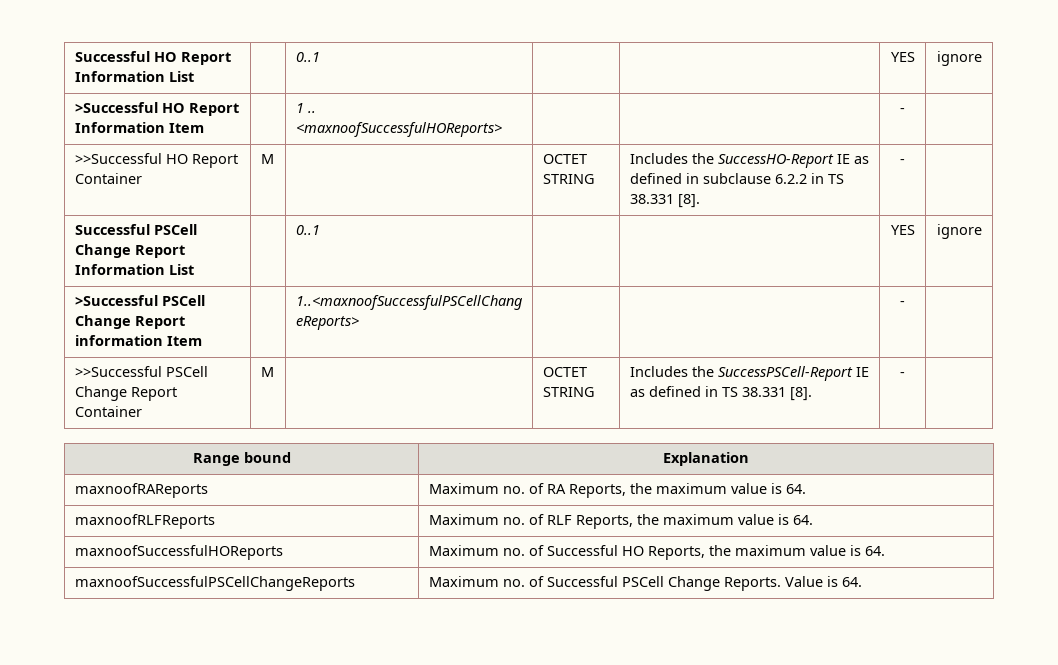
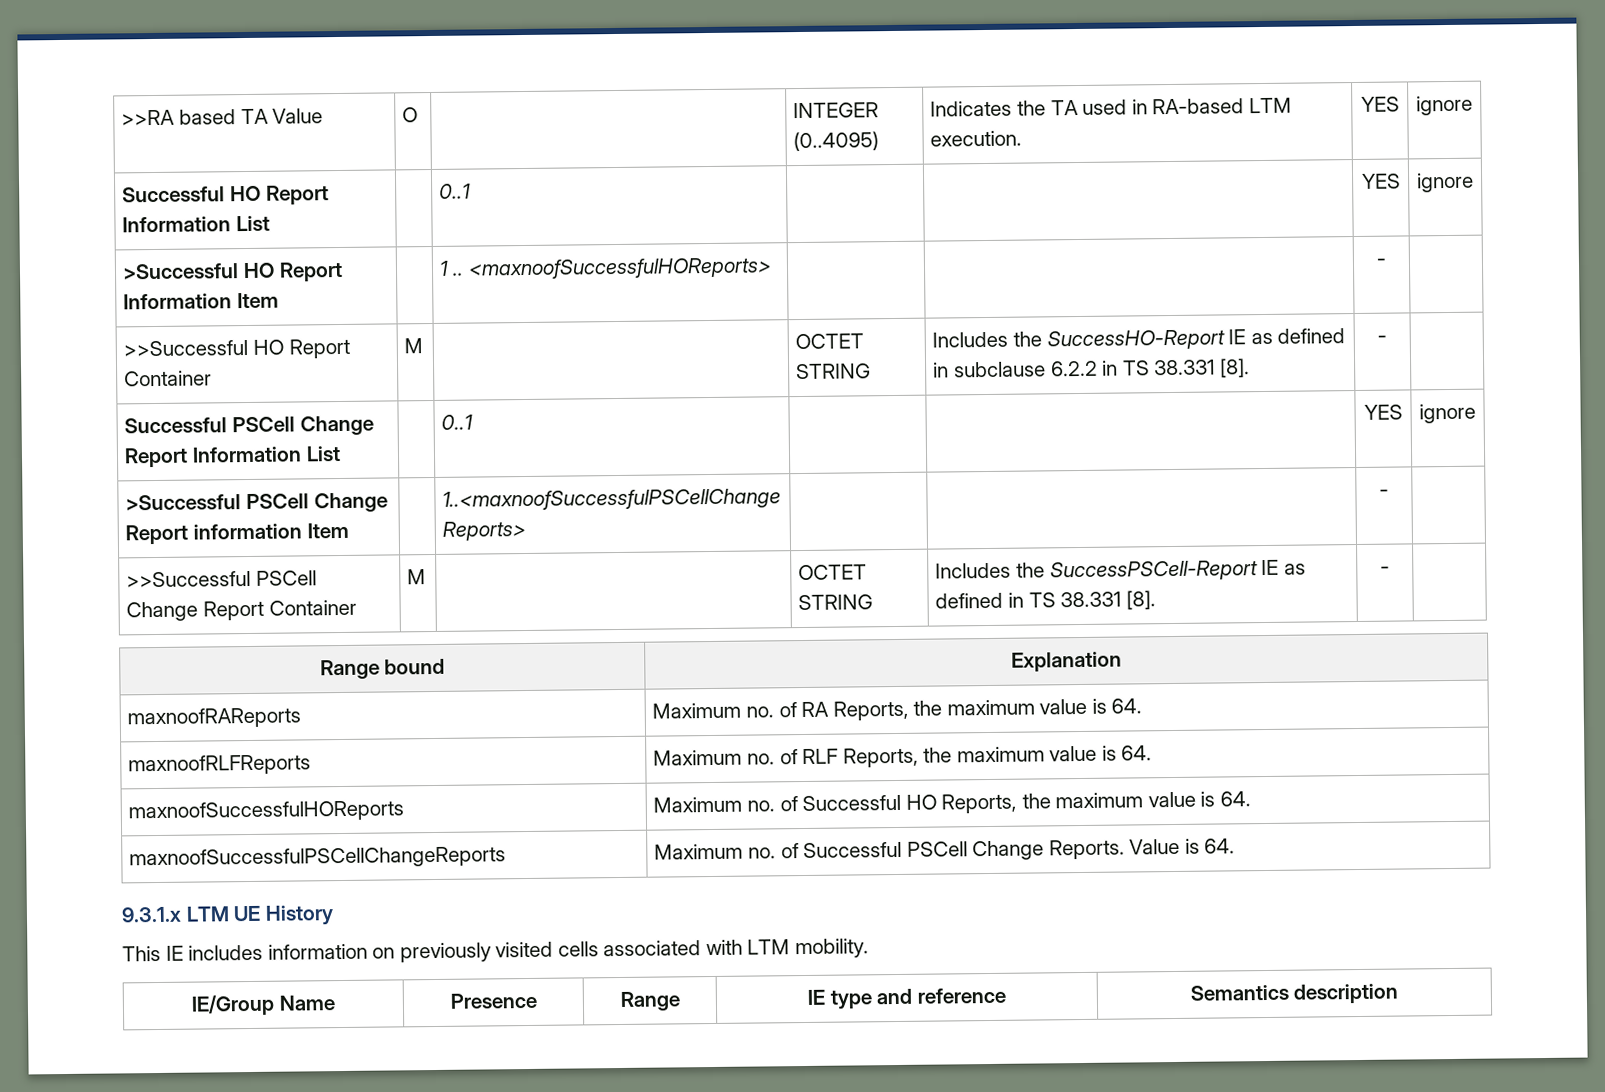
(74, 56) none -> [121,108,324,126] [402,107,419,123] [793,102,880,119] [793,131,880,152] [930,97,1292,117] [930,130,1023,147] [1360,96,1400,112] [1416,95,1473,116] >>RA based TA Value | O | | INTEGER (0..4095) | Indicates the TA used in RA-based LTM execution. | YES | ignore //
(862, 582) none -> [121,905,334,926] [122,938,869,963] [191,994,335,1016] [449,992,537,1009] [619,991,681,1012] [807,987,1006,1010] [1189,983,1399,1004] // 9.3.1.x LTM UE History // This IE includes information on previously visited cells associated with LTM mobility. // IE/Group Name | Presence | Range | IE type and reference | Semantics description

